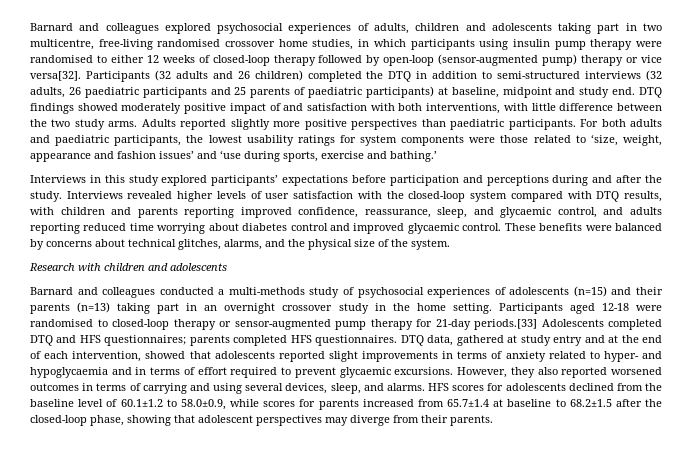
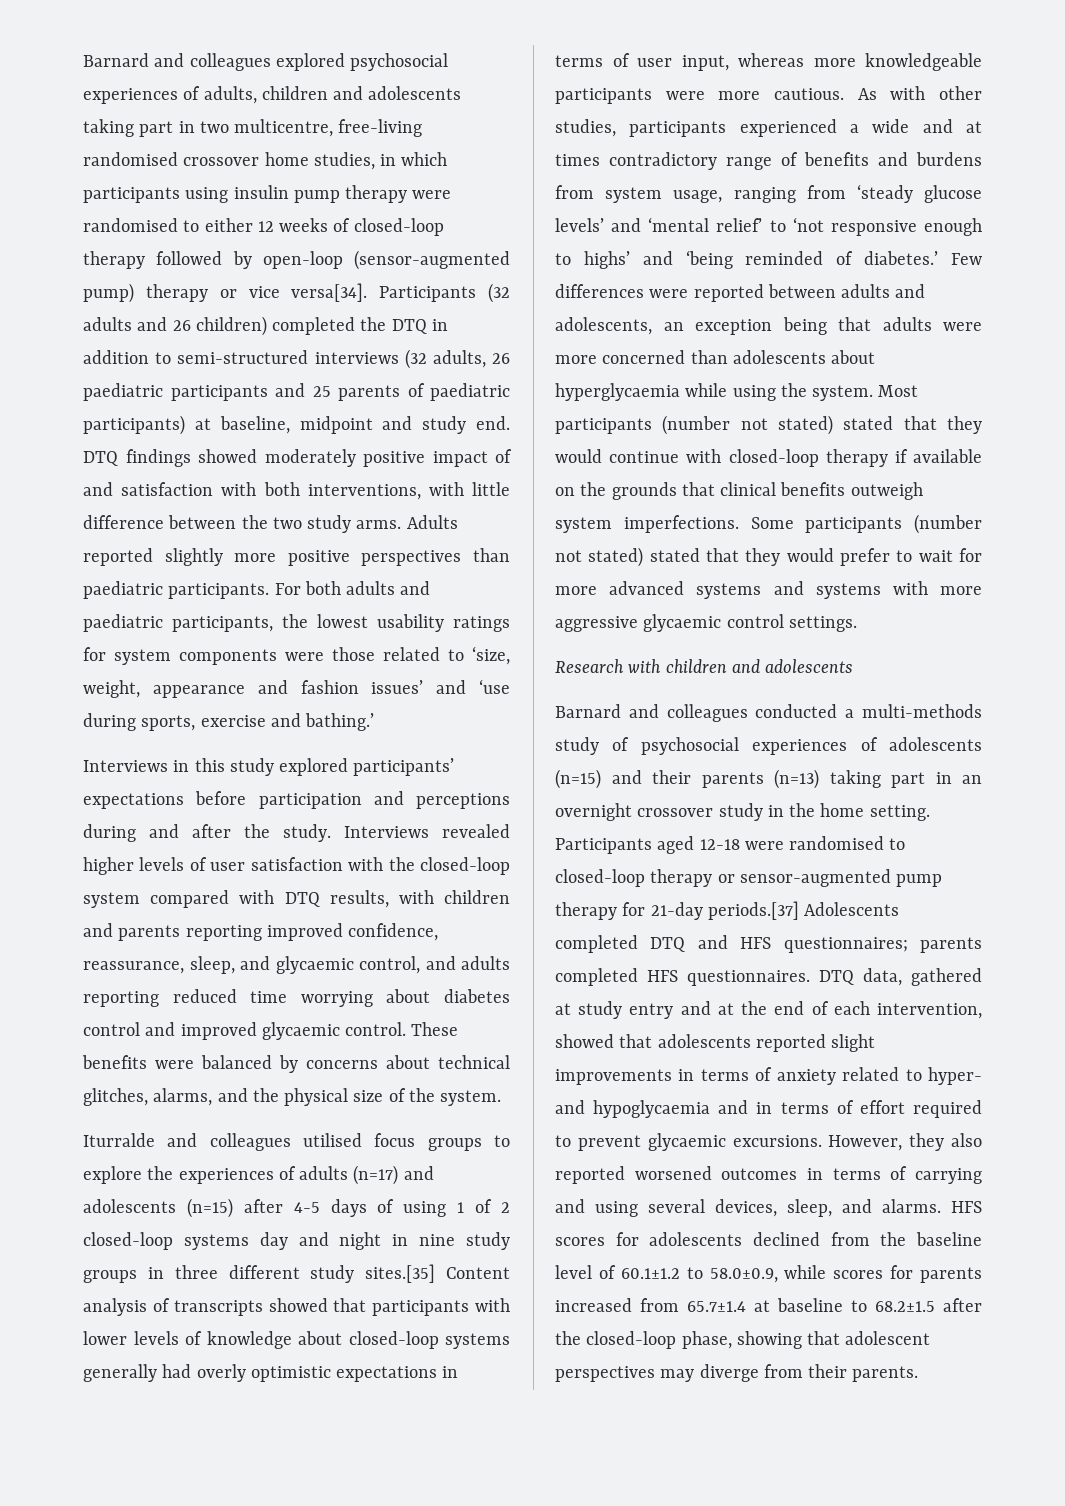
[30,71,81,81] versa[32]. -> [291,283,368,302] versa[34].
(450, 244) none -> [83,1133,510,1151] [83,1165,434,1185] [83,1198,511,1218] [83,1232,510,1250] [83,1264,510,1283] [83,1298,510,1316] [83,1331,510,1349] [83,1364,459,1382] [555,53,982,71] [555,86,982,104] [555,119,982,137] [555,152,982,170] [555,184,982,203] [555,217,982,236] [555,250,982,269] [555,284,926,302] [555,317,982,335] [555,350,876,364] [555,383,919,401] [555,415,982,435] [555,449,982,467] [555,482,923,500] [555,514,982,534] [555,547,982,567] [555,581,982,599] [555,614,857,632] // Iturralde and colleagues utilised focus groups to explore the experiences of adults (n=17) and adolescents (n=15) after 4-5 days of using 1 of 2 closed-loop systems day and night in nine study groups in three different study sites.[35] Content analysis of transcripts showed that participants with lower levels of knowledge about closed-loop systems generally had overly optimistic expectations in terms of user input, whereas more knowledgeable participants were more cautious. As with other studies, participants experienced a wide and at times contradictory range of benefits and burdens from system usage, ranging from ‘steady glucose levels’ and ‘mental relief’ to ‘not responsive enough to highs’ and ‘being reminded of diabetes.’ Few differences were reported between adults and adolescents, an exception being that adults were more concerned than adolescents about hyperglycaemia while using the system. Most participants (number not stated) stated that they would continue with closed-loop therapy if available on the grounds that clinical benefits outweigh system imperfections. Some participants (number not stated) stated that they would prefer to wait for more advanced systems and systems with more aggressive glycaemic control settings.
[474,319,537,330] periods.[33] -> [707,901,799,920] periods.[37]

